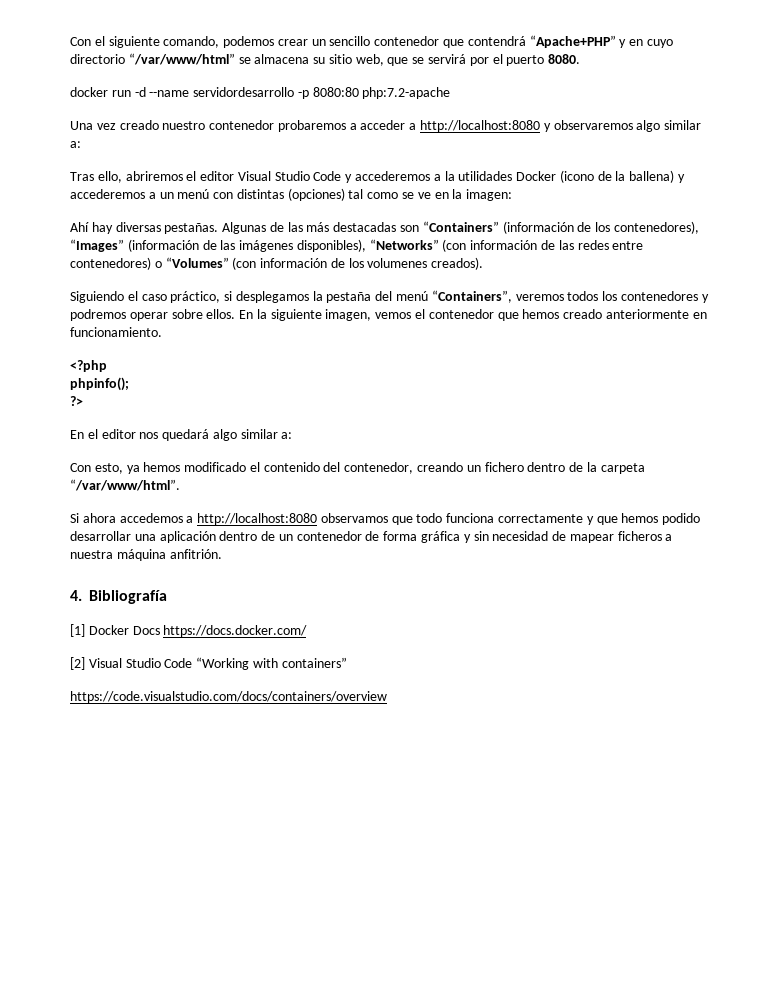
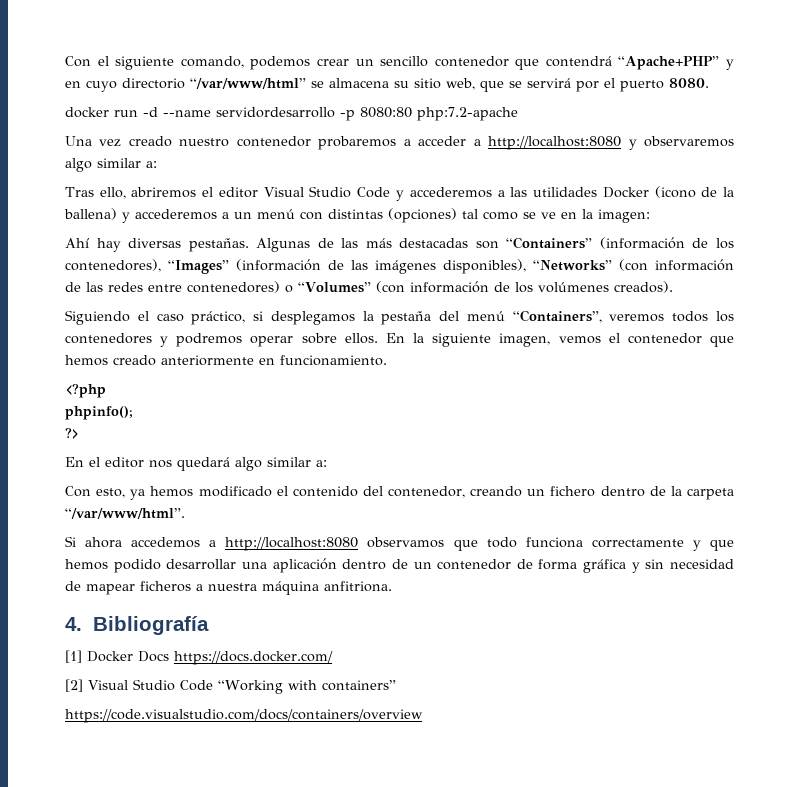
[444,171,455,181] la -> [510,187,528,197] las
[367,258,428,268] volumenes -> [537,282,609,293] volúmenes
[169,549,222,559] anfitrión. -> [324,581,392,592] anfitriona.

